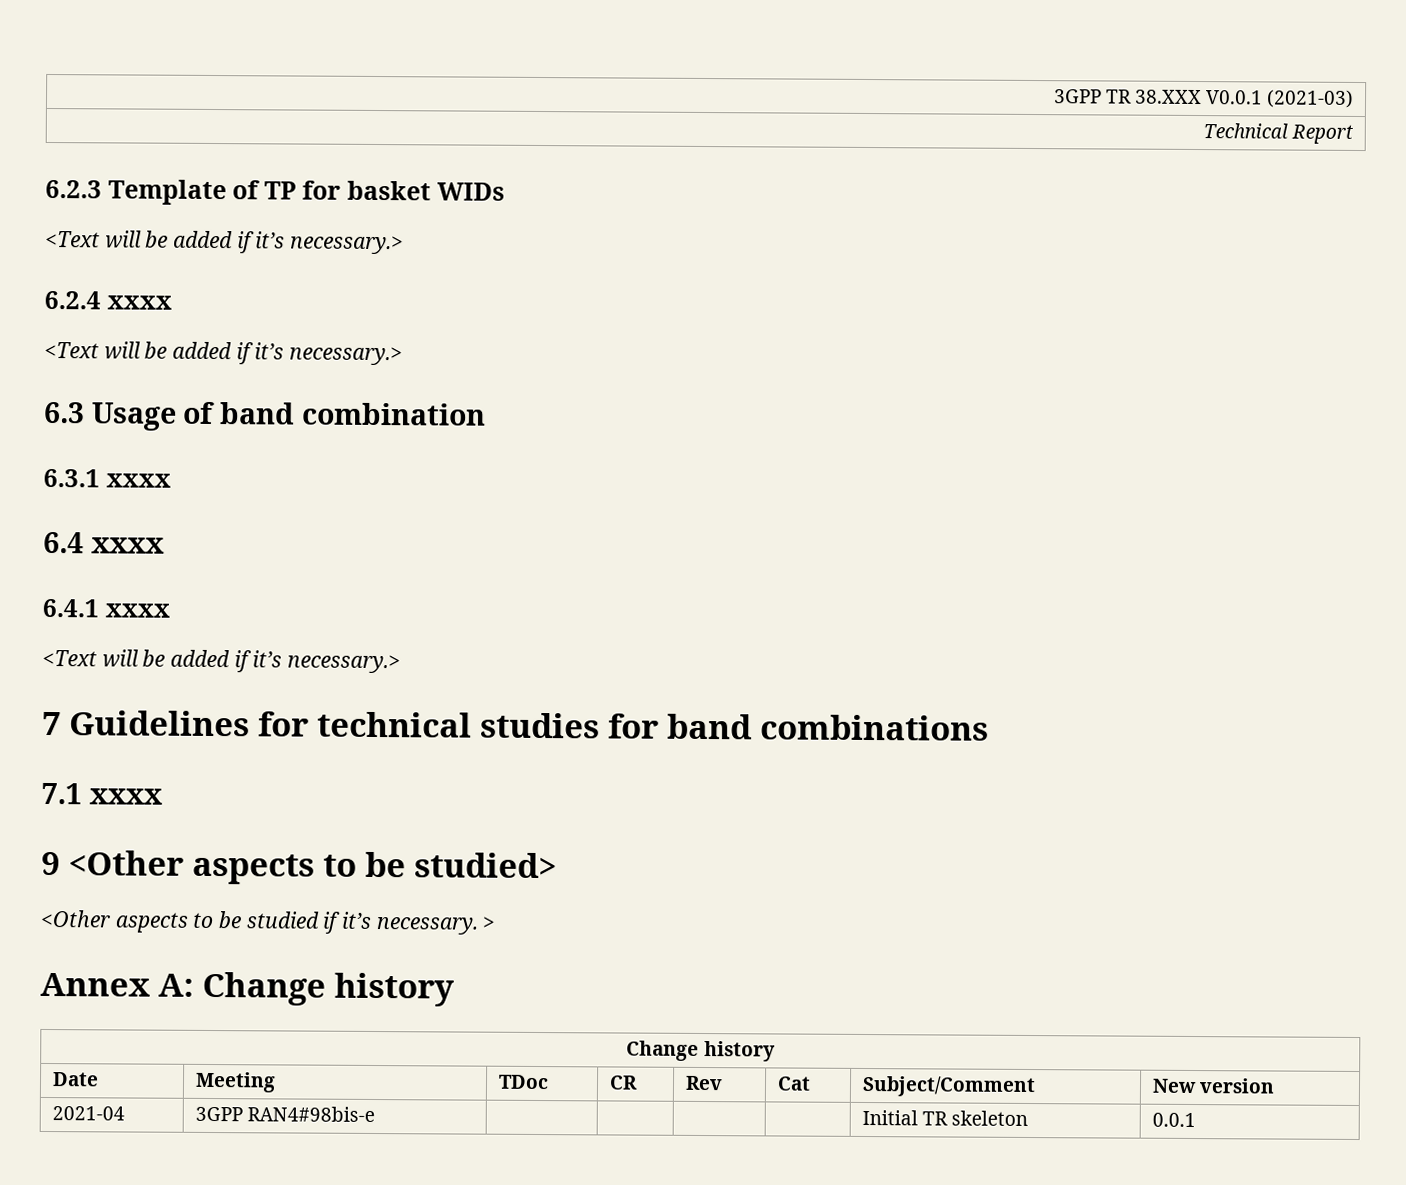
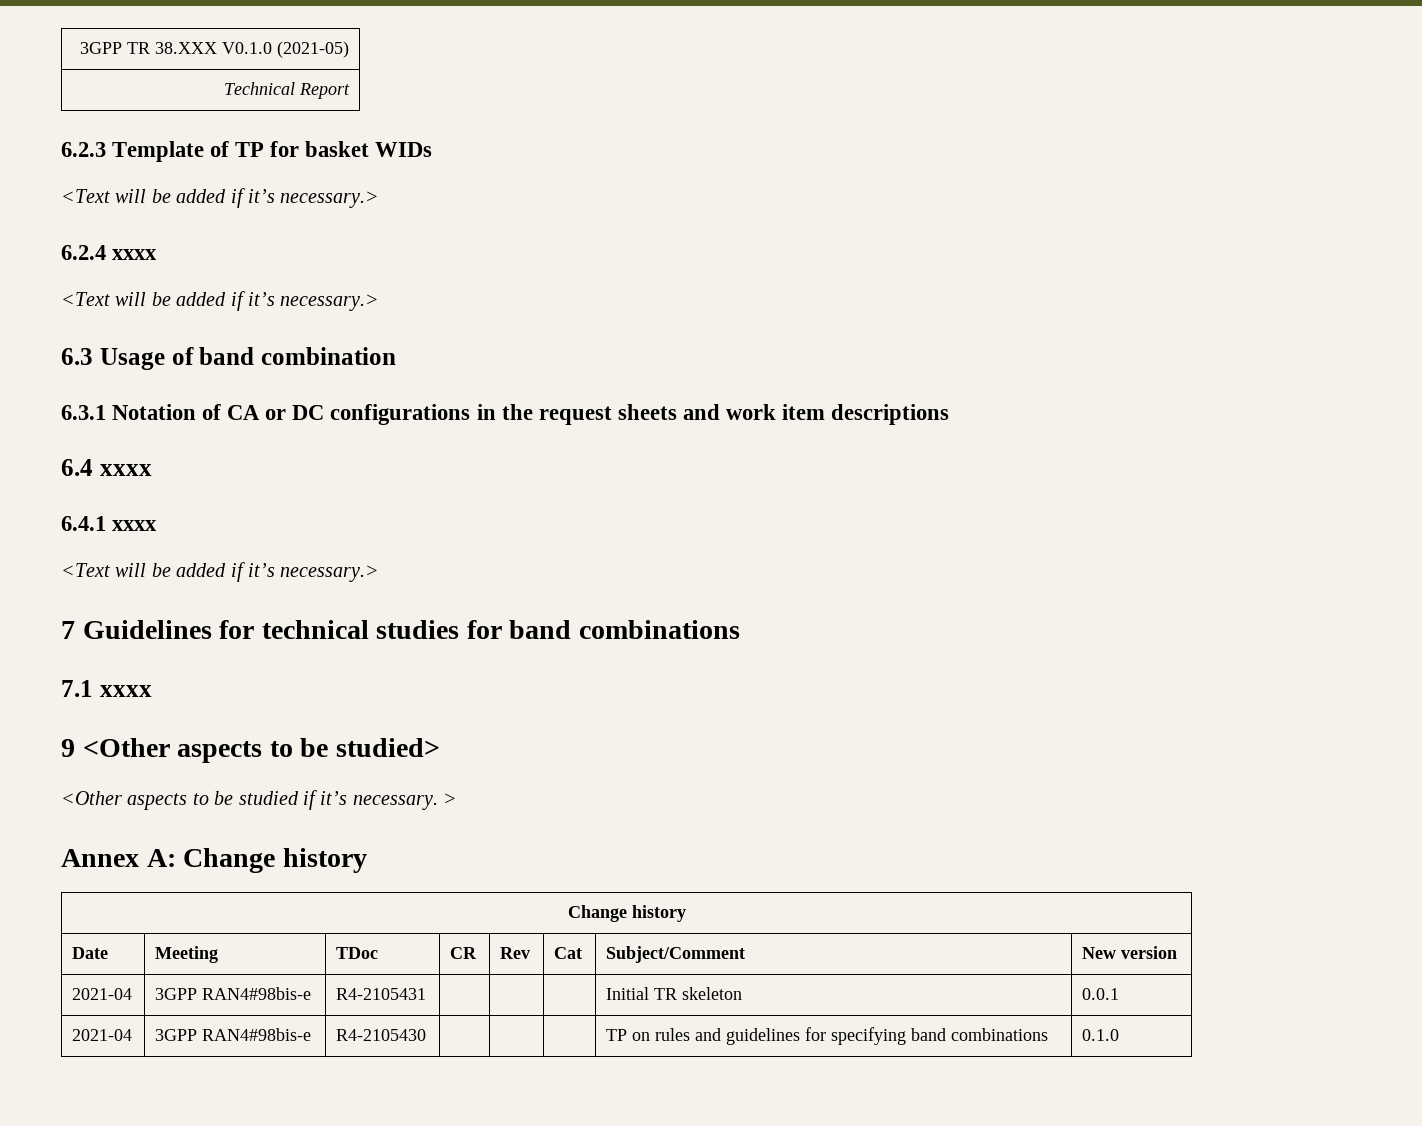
[1205,89,1355,108] V0.0.1 (2021-03) -> [221,41,349,58] V0.1.0 (2021-05)
[105,473,171,488] xxxx -> [112,404,950,425] Notation of CA or DC configurations in the request sheets and work item descriptions
(375, 1114) none -> [336,988,427,1000] R4-2105431
(1196, 1120) none -> [72,1029,133,1041] [155,1028,312,1041] [336,1029,427,1041] [606,1027,1049,1045] [1082,1029,1120,1041] // 2021-04 | 3GPP RAN4#98bis-e | R4-2105430 | | | | TP on rules and guidelines for specifying band combinations | 0.1.0

